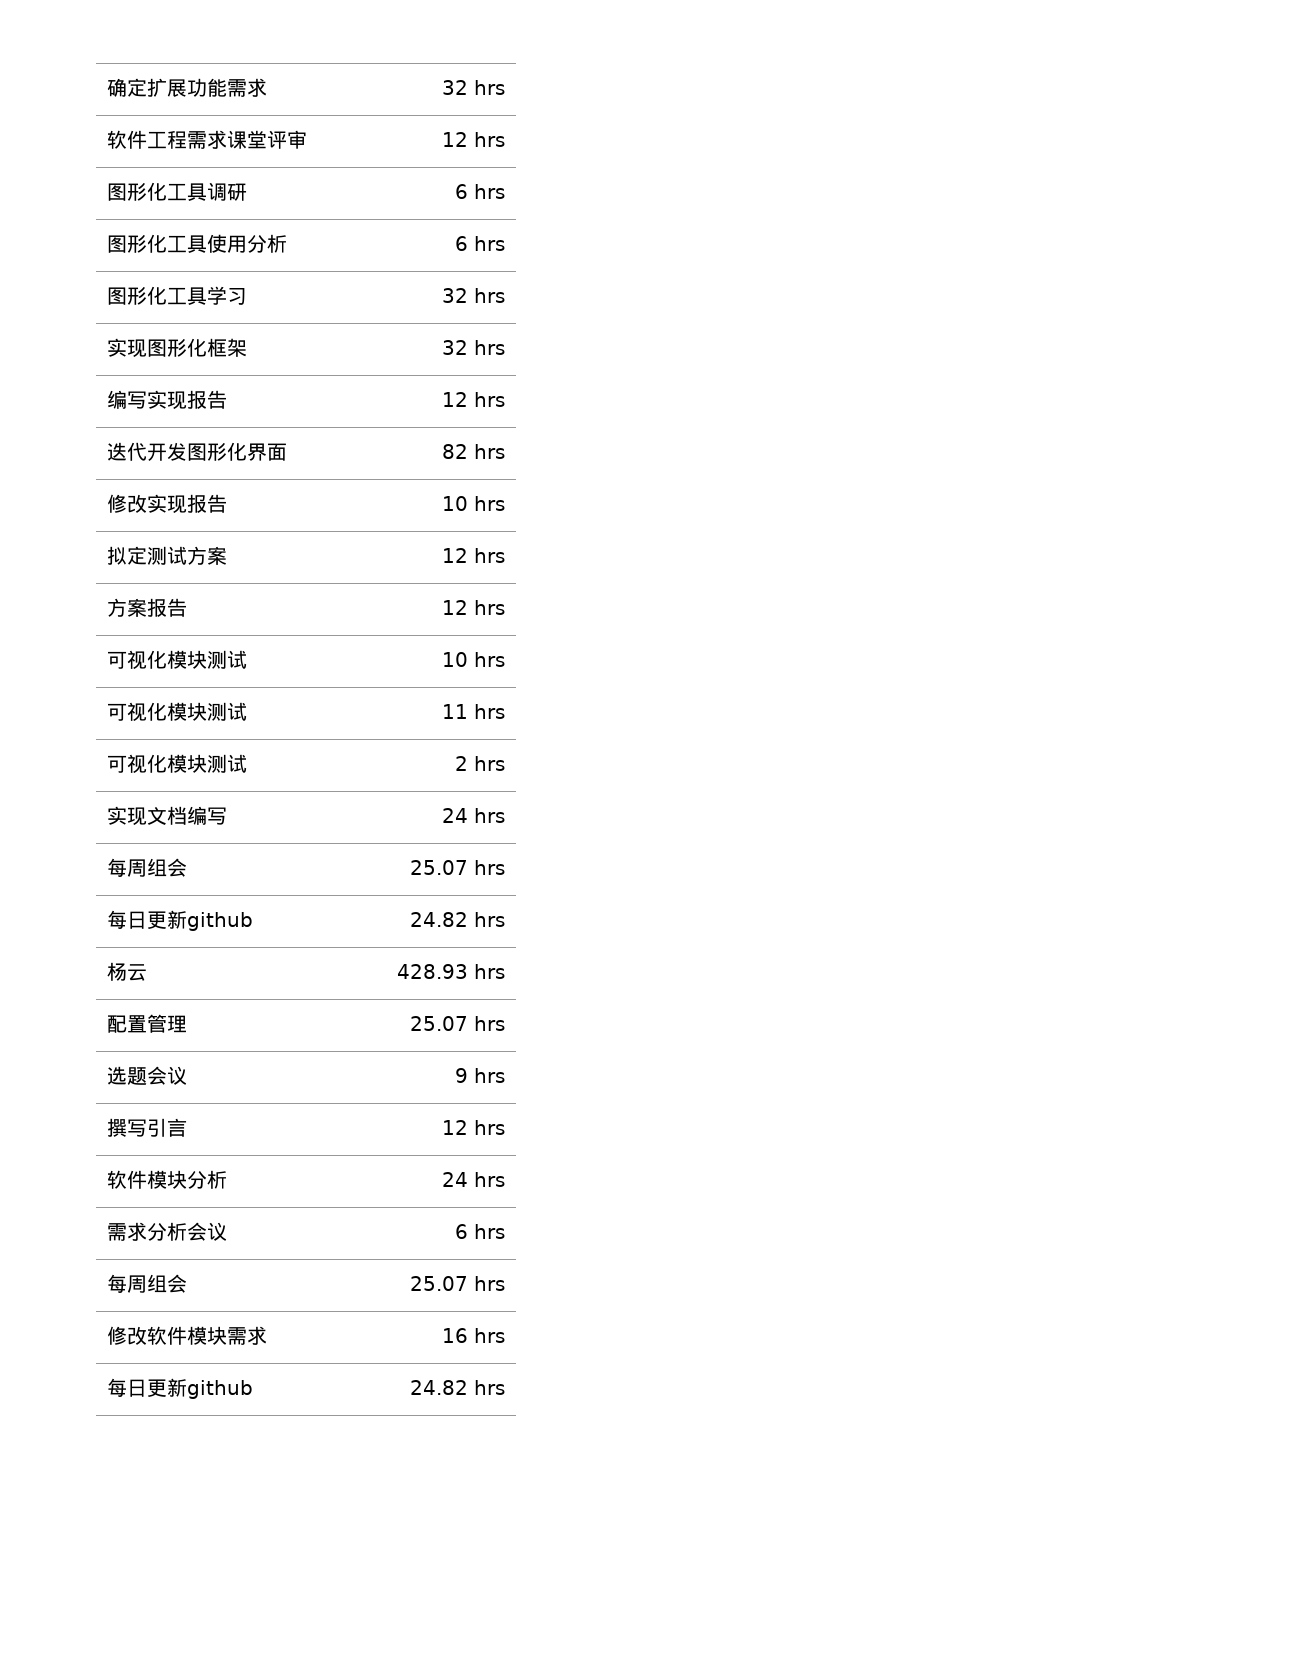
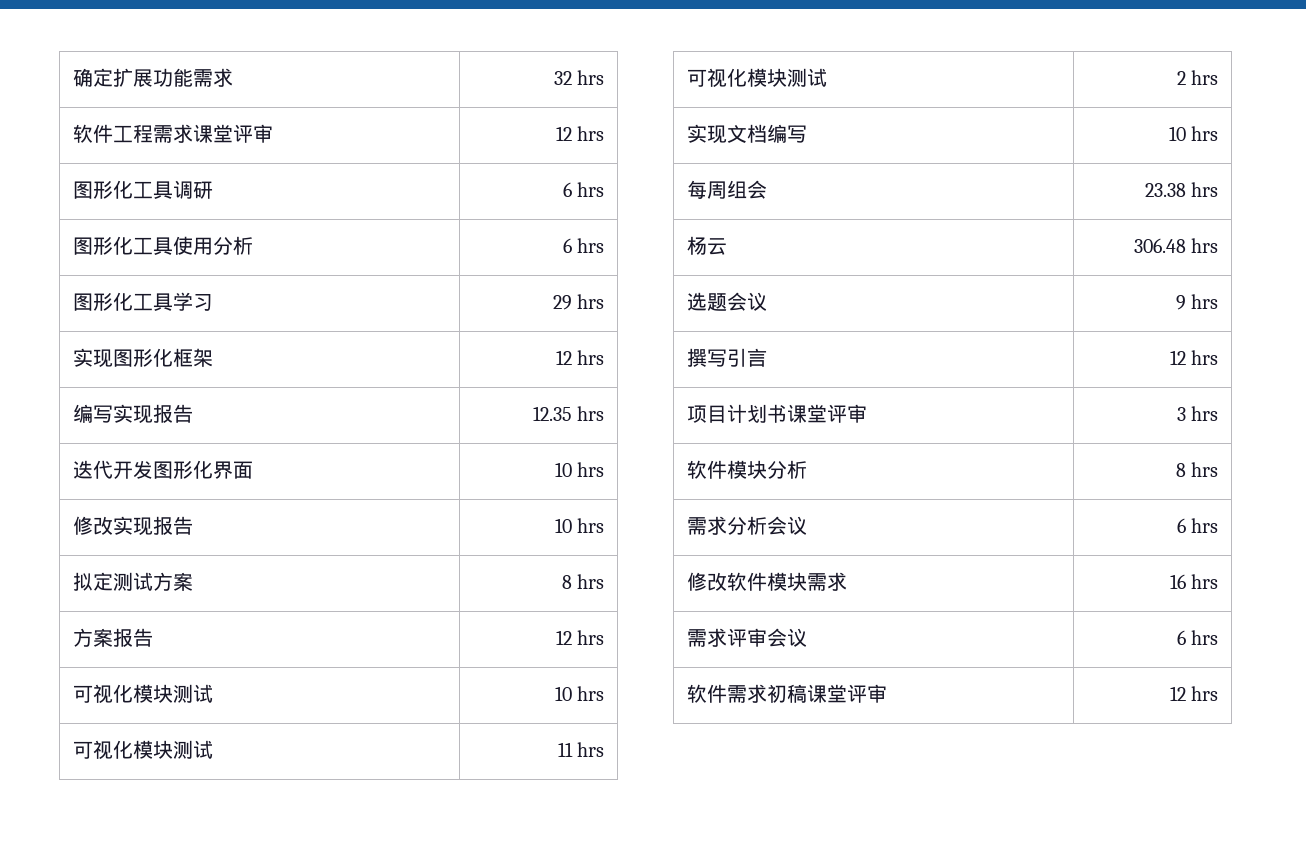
[441,288,468,303] 32 -> [552,295,572,310] 29
[441,340,468,355] 32 -> [555,350,572,365] 12
[441,392,468,407] 12 -> [532,406,572,421] 12.35
[441,444,468,459] 82 -> [554,462,572,477] 10
[441,548,468,563] 12 -> [561,575,572,589] 8
[441,808,505,823] [107,858,188,877] [409,860,505,875] [107,910,254,931] [409,912,505,927] [107,962,148,981] [396,964,505,979] [107,1014,188,1033] [409,1016,468,1031] 24 hrs // 每周组会 | 25.07 hrs // 每日更新github | 24.82 hrs // 杨云 | 428.93 hrs // 配置管理 | 25.07 -> [1168,126,1218,141] [687,180,768,199] [1144,182,1218,197] [687,236,728,255] [1133,238,1186,253] 10 hrs // 每周组会 | 23.38 hrs // 杨云 | 306.48
(505, 1127) none -> [687,404,868,423] [1176,406,1218,421] // 项目计划书课堂评审 | 3 hrs
[441,1172,468,1187] 24 -> [1175,463,1186,477] 8
[107,1274,188,1293] [409,1276,505,1291] // 每周组会 | 25.07 hrs -> (1218, 525) none
[107,1378,254,1399] [409,1380,468,1395] 每日更新github | 24.82 -> [687,628,808,647] [1176,630,1218,645] [687,684,888,703] [1169,686,1186,701] 需求评审会议 | 6 hrs // 软件需求初稿课堂评审 | 12

